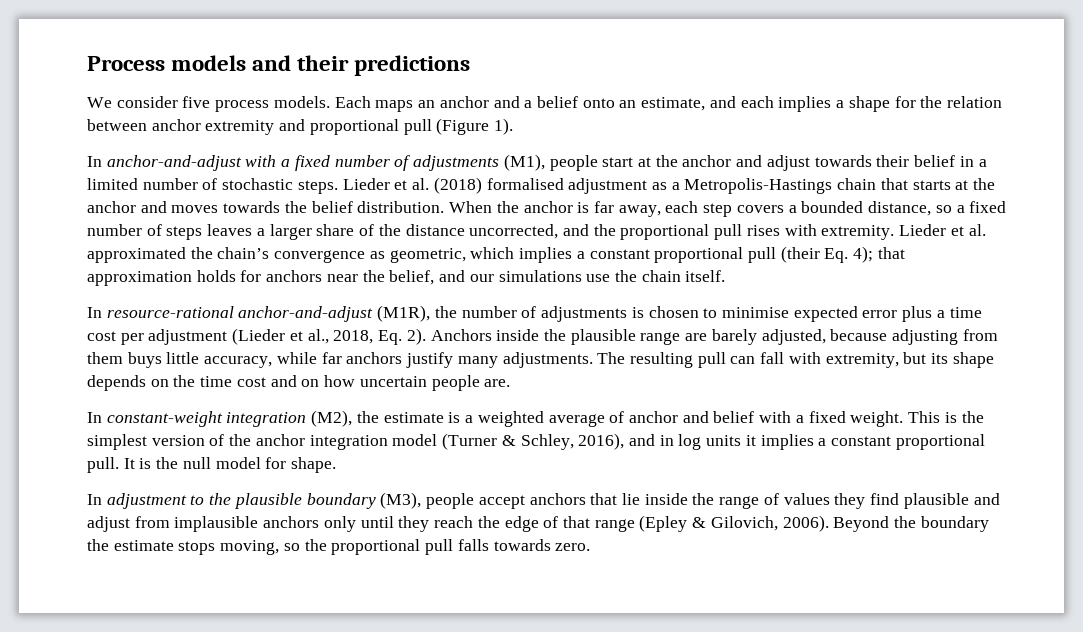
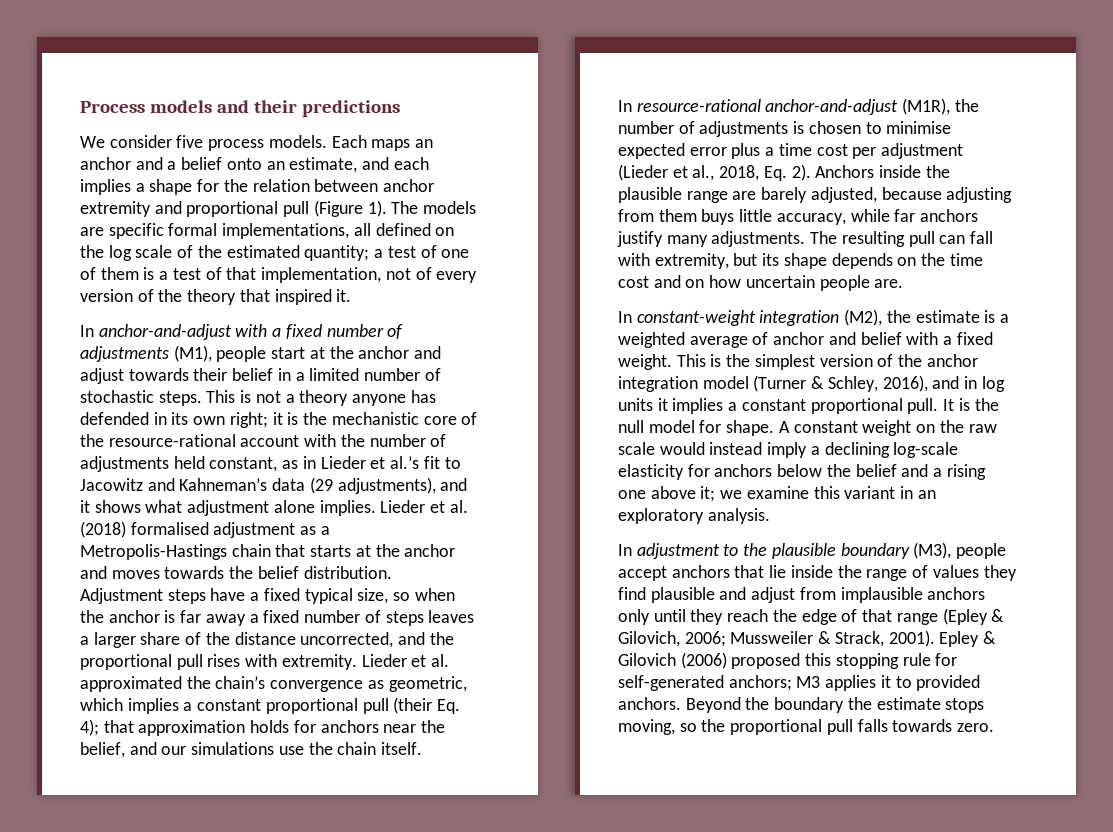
(514, 126) none -> [391,201,477,214] [80,223,455,239] [80,245,470,261] [80,267,478,283] [80,289,352,305] The models are specific formal implementations, all defined on the log scale of the estimated quantity; a test of one of them is a test of that implementation, not of every version of the theory that inspired it.
(338, 187) none -> [206,390,436,406] [80,412,478,428] [80,434,447,447] [80,456,461,472] [80,477,468,494] [80,500,376,516] This is not a theory anyone has defended in its own right; it is the mechanistic core of the resource-rational account with the number of adjustments held constant, as in Lieder et al.’s fit to Jacowitz and Kahneman’s data (29 adjustments), and it shows what adjustment alone implies.
[449,201,952,217] When the anchor is far away, each step covers a bounded distance, so -> [80,588,455,604] [80,610,246,626] Adjustment steps have a fixed typical size, so when the anchor is far away
(337, 465) none -> [778,420,997,436] [618,442,959,458] [618,464,986,480] [618,486,936,502] [618,508,770,524] A constant weight on the raw scale would instead imply a declining log-scale elasticity for anchors below the belief and a rising one above it; we examine this variant in an exploratory analysis.
[782,515,829,532] 2006). -> [684,630,997,647] [618,652,958,669] [618,675,981,691] [618,697,681,710] 2006; Mussweiler & Strack, 2001). Epley & Gilovich (2006) proposed this stopping rule for self-generated anchors; M3 applies it to provided anchors.

